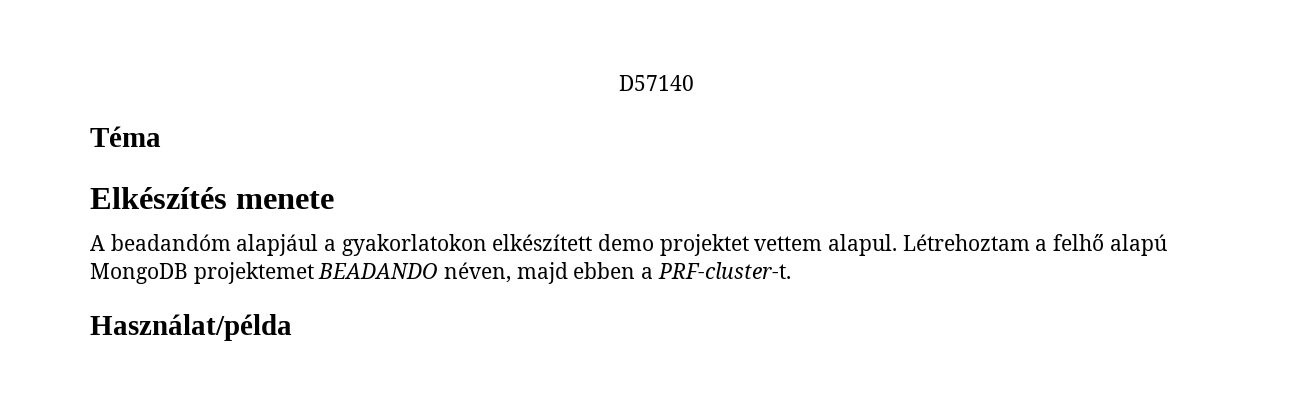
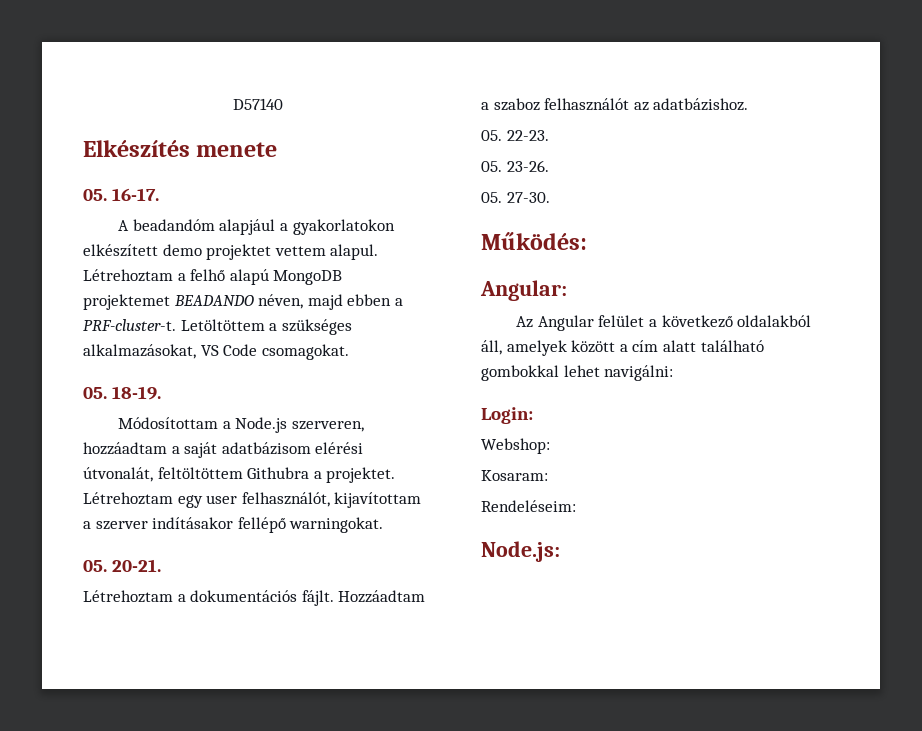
[90,126,161,147] // Téma -> (283, 104) none
(334, 200) none -> [83,188,160,201] // 05. 16-17.
[90,314,292,341] // Használat/példa -> [180,319,352,335] [83,344,349,360] [83,386,162,400] [118,417,365,433] [83,442,364,458] [83,467,396,483] [83,492,422,508] [83,517,384,533] [83,559,162,572] [83,590,426,606] [481,98,749,111] [481,130,549,141] [481,160,549,172] [481,192,550,203] [481,232,587,250] [480,280,567,301] [516,315,812,331] [481,340,764,356] [481,365,674,381] [481,407,533,424] [481,438,550,454] [481,470,548,481] [481,500,576,512] [481,541,560,562] Letöltöttem a szükséges alkalmazásokat, VS Code csomagokat. // 05. 18-19. // Módosítottam a Node.js szerveren, hozzáadtam a saját adatbázisom elérési útvonalát, feltöltöttem Githubra a projektet. Létrehoztam egy user felhasználót, kijavítottam a szerver indításakor fellépő warningokat. // 05. 20-21. // Létrehoztam a dokumentációs fájlt. Hozzáadtam a szaboz felhasználót az adatbázishoz. // 05. 22-23. // 05. 23-26. // 05. 27-30. // Működés: // Angular: // Az Angular felület a következő oldalakból áll, amelyek között a cím alatt található gombokkal lehet navigálni: // Login: // Webshop: // Kosaram: // Rendeléseim: // Node.js:

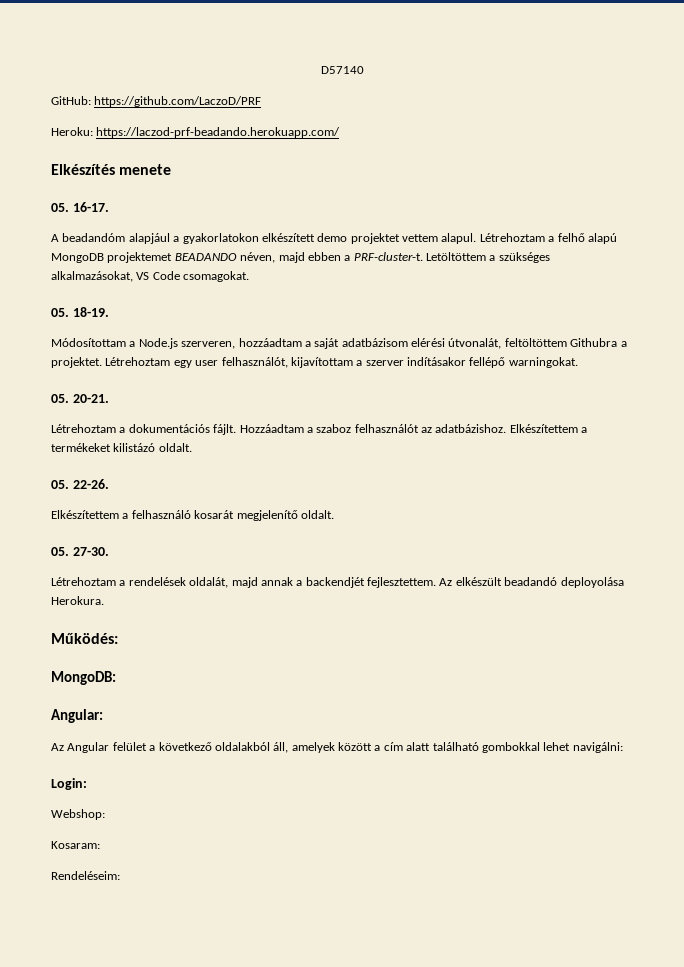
(283, 104) none -> [51,96,262,107] [51,127,341,138] // GitHub: https://github.com/LaczoD/PRF // Heroku: https://laczod-prf-beadando.herokuapp.com/
[481,130,549,141] [481,160,549,172] [481,192,550,203] // 05. 22-23. // 05. 23-26. // 05. 27-30. -> [509,424,588,433] [51,443,192,452] [51,479,109,489] [51,510,334,521] [51,547,109,556] [51,577,624,588] [51,596,104,605] Elkészítettem a termékeket kilistázó oldalt. // 05. 22-26. // Elkészítettem a felhasználó kosarát megjelenítő oldalt. // 05. 27-30. // Létrehoztam a rendelések oldalát, majd annak a backendjét fejlesztettem. Az elkészült beadandó deployolása Herokura.
(587, 241) none -> [51,671,116,685] // MongoDB:
[481,541,560,562] // Node.js: -> (120, 875) none

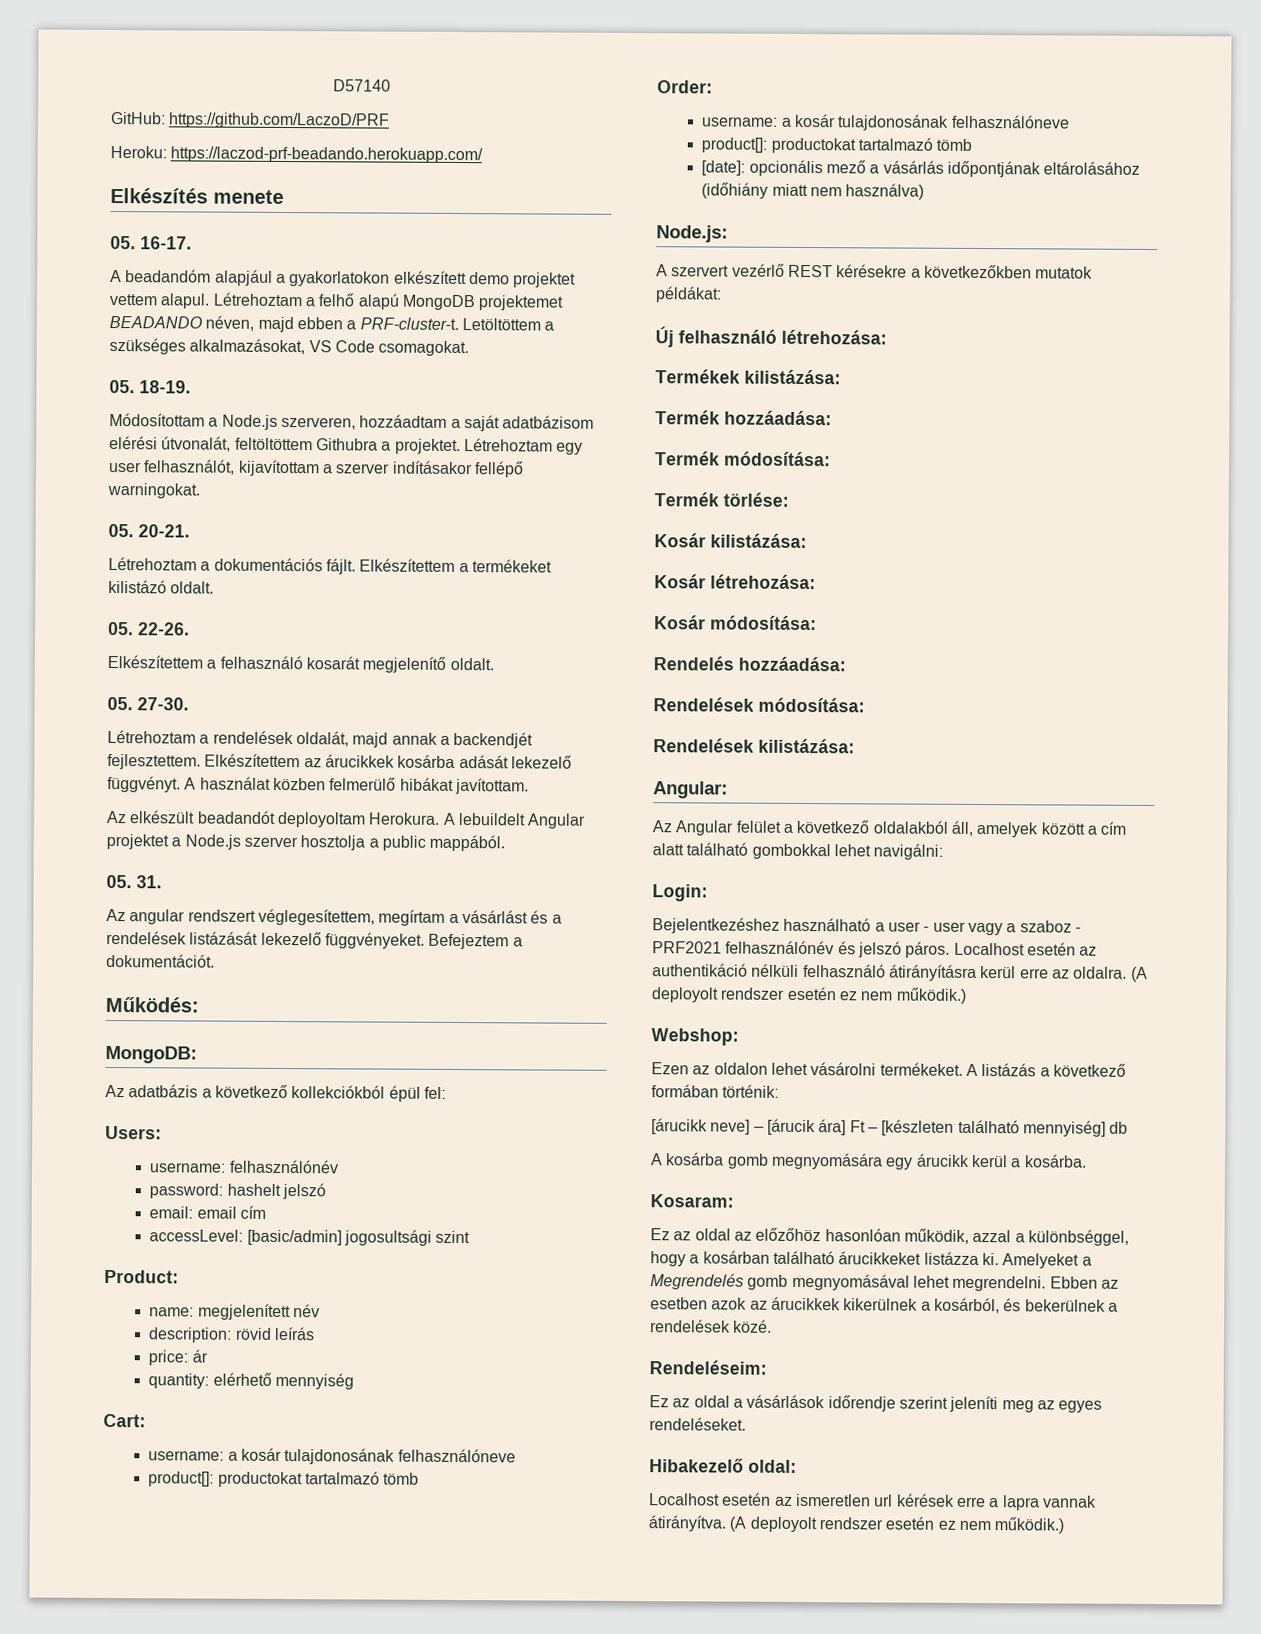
[239,424,507,433] Hozzáadtam a szaboz felhasználót az adatbázishoz. -> (356, 566) none
[439,577,624,588] [51,596,104,605] [51,633,118,644] [51,671,116,685] Az elkészült beadandó deployolása Herokura. // Működés: // MongoDB: -> [204,753,572,769] [107,775,529,795] [106,810,587,829] [106,833,506,852] [106,874,162,889] [106,908,562,926] [106,930,523,950] [106,953,215,968] [105,996,199,1013] [105,1045,197,1064] [105,1084,446,1102] [105,1125,162,1140] [149,1159,339,1174] [149,1182,326,1200] [149,1205,266,1219] [149,1229,471,1246] [104,1269,179,1284] [149,1303,320,1321] [148,1326,315,1343] [148,1349,208,1366] [148,1372,354,1390] [103,1413,146,1428] [148,1447,516,1465] [148,1471,420,1488] [657,80,713,94] [701,113,1070,131] [701,137,973,154] [701,159,1141,178] [701,182,925,200] [656,225,728,243] [656,263,1094,279] [655,286,722,303] [655,326,887,348] [655,369,841,385] [655,410,832,426] [655,451,831,467] [654,492,789,507] [654,533,807,549] [654,574,816,590] [654,615,817,631] [653,656,846,672] [653,697,865,713] [653,738,855,754] Elkészítettem az árucikkek kosárba adását lekezelő függvényt. A használat közben felmerülő hibákat javítottam. // Az elkészült beadandót deployoltam Herokura. A lebuildelt Angular projektet a Node.js szerver hosztolja a public mappából. // 05. 31. // Az angular rendszert véglegesítettem, megírtam a vásárlást és a rendelések listázását lekezelő függvényeket. Befejeztem a dokumentációt. // Működés: // MongoDB: // Az adatbázis a következő kollekciókból épül fel: // Users: // username: felhasználónév // password: hashelt jelszó // email: email cím // accessLevel: [basic/admin] jogosultsági szint // Product: // name: megjelenített név // description: rövid leírás // price: ár // quantity: elérhető mennyiség // Cart: // username: a kosár tulajdonosának felhasználóneve // product[]: productokat tartalmazó tömb // Order: // username: a kosár tulajdonosának felhasználóneve // product[]: productokat tartalmazó tömb // [date]: opcionális mező a vásárlás időpontjának eltárolásához (időhiány miatt nem használva) // Node.js: // A szervert vezérlő REST kérésekre a következőkben mutatok példákat: // Új felhasználó létrehozása: // Termékek kilistázása: // Termék hozzáadása: // Termék módosítása: // Termék törlése: // Kosár kilistázása: // Kosár létrehozása: // Kosár módosítása: // Rendelés hozzáadása: // Rendelések módosítása: // Rendelések kilistázása:
[51,809,105,820] [51,841,100,849] [51,871,120,880] Webshop: // Kosaram: // Rendeléseim: -> [652,917,1081,936] [652,940,1098,958] [652,963,1148,982] [651,986,967,1004] [651,1028,739,1046] [651,1062,1126,1077] [651,1084,780,1098] [651,1118,1129,1137] [650,1152,1087,1170] [650,1194,734,1208] [650,1227,1129,1246] [650,1250,1092,1269] [650,1273,1119,1292] [650,1296,1118,1314] [650,1319,773,1333] [649,1360,767,1375] [649,1394,1103,1413] [649,1417,746,1431] [649,1458,797,1473] [649,1492,1097,1511] [648,1515,1065,1534] Bejelentkezéshez használható a user - user vagy a szaboz - PRF2021 felhasználónév és jelszó páros. Localhost esetén az authentikáció nélküli felhasználó átirányításra kerül erre az oldalra. (A deployolt rendszer esetén ez nem működik.) // Webshop: // Ezen az oldalon lehet vásárolni termékeket. A listázás a következő formában történik: // [árucikk neve] – [árucik ára] Ft – [készleten található mennyiség] db // A kosárba gomb megnyomására egy árucikk kerül a kosárba. // Kosaram: // Ez az oldal az előzőhöz hasonlóan működik, azzal a különbséggel, hogy a kosárban található árucikkeket listázza ki. Amelyeket a Megrendelés gomb megnyomásával lehet megrendelni. Ebben az esetben azok az árucikkek kikerülnek a kosárból, és bekerülnek a rendelések közé. // Rendeléseim: // Ez az oldal a vásárlások időrendje szerint jeleníti meg az egyes rendeléseket. // Hibakezelő oldal: // Localhost esetén az ismeretlen url kérések erre a lapra vannak átirányítva. (A deployolt rendszer esetén ez nem működik.)

